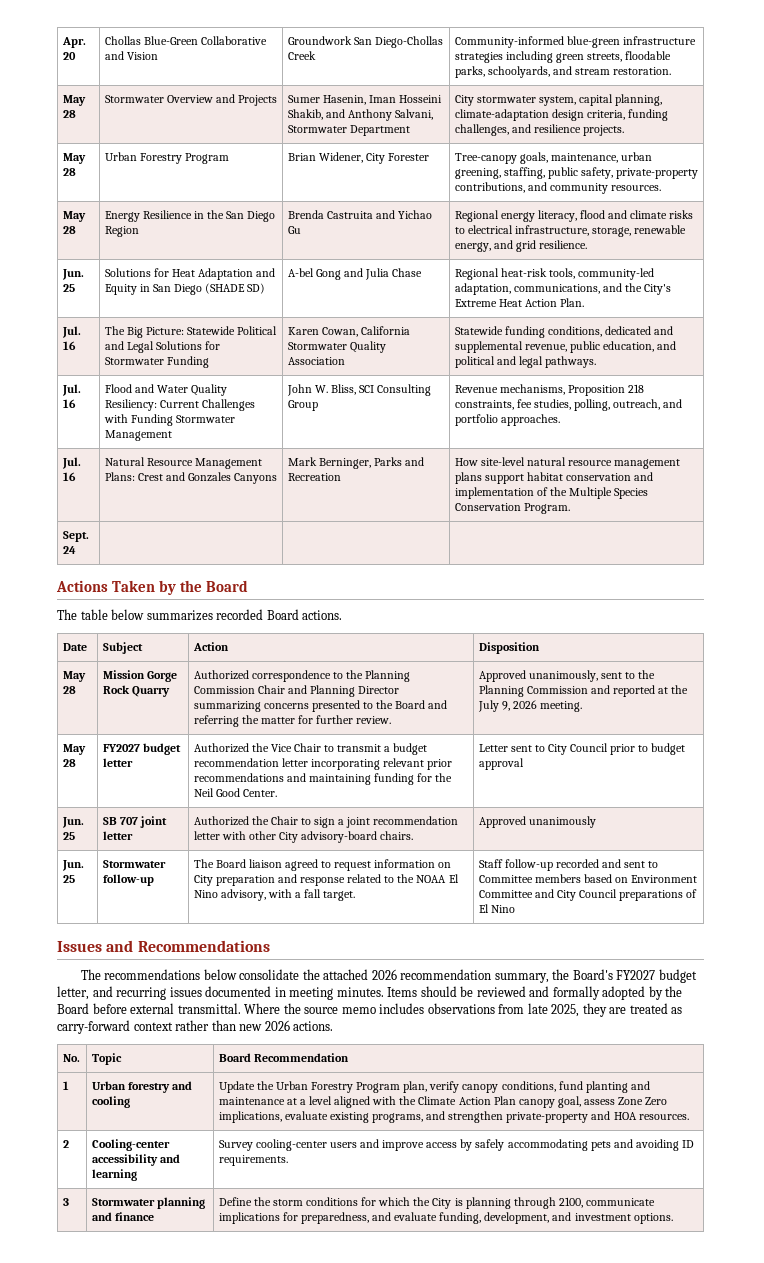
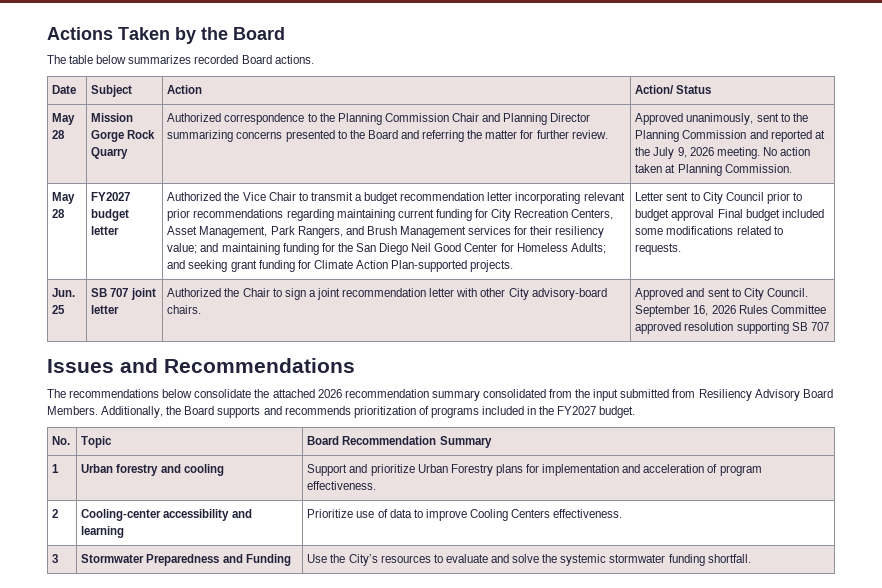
[61,37,86,48] [62,52,76,60] [104,36,267,45] [104,51,158,60] [287,36,443,48] [287,51,316,60] [454,36,696,48] [454,51,672,63] [454,66,672,78] [62,95,86,106] [62,110,76,118] [104,94,278,106] [287,95,443,105] [287,109,434,121] [287,125,410,136] [454,94,663,106] [454,109,669,121] [454,124,625,136] [62,153,86,164] [62,168,76,176] [104,152,229,164] [287,152,430,164] [454,152,653,164] [454,167,699,179] [454,182,662,194] [62,211,86,222] [62,226,76,234] [104,210,276,222] [104,226,139,237] [287,210,433,219] [287,226,301,234] [454,210,694,222] [454,225,687,237] [454,240,588,252] [61,269,84,280] [62,284,75,292] [104,268,276,280] [104,283,266,295] [287,268,423,280] [454,268,655,280] [454,283,672,295] [454,298,585,307] [61,326,81,338] [62,341,76,350] [104,326,278,338] [104,341,221,353] [104,356,209,368] [287,326,410,337] [287,341,386,353] [287,357,345,365] [454,326,674,338] [454,341,677,353] [454,356,597,368] [61,384,81,396] [62,399,76,408] [104,384,228,396] [104,399,255,411] [103,414,235,426] [104,430,172,441] [286,384,432,396] [287,400,318,411] [454,384,645,396] [454,399,683,411] [454,414,560,426] [61,457,81,469] [62,472,76,481] [104,457,262,469] [104,472,278,484] [287,457,425,469] [287,473,341,481] [454,457,681,469] [454,472,654,484] [454,487,649,499] [454,503,570,514] [62,531,89,542] [62,546,76,554] Apr. 20 | Chollas Blue-Green Collaborative and Vision | Groundwork San Diego-Chollas Creek | Community-informed blue-green infrastructure strategies including green streets, floodable parks, schoolyards, and stream restoration. // May 28 | Stormwater Overview and Projects | Sumer Hasenin, Iman Hosseini Shakib, and Anthony Salvani, Stormwater Department | City stormwater system, capital planning, climate-adaptation design criteria, funding challenges, and resilience projects. // May 28 | Urban Forestry Program | Brian Widener, City Forester | Tree-canopy goals, maintenance, urban greening, staffing, public safety, private-property contributions, and community resources. // May 28 | Energy Resilience in the San Diego Region | Brenda Castruita and Yichao Gu | Regional energy literacy, flood and climate risks to electrical infrastructure, storage, renewable energy, and grid resilience. // Jun. 25 | Solutions for Heat Adaptation and Equity in San Diego (SHADE SD) | A-bel Gong and Julia Chase | Regional heat-risk tools, community-led adaptation, communications, and the City's Extreme Heat Action Plan. // Jul. 16 | The Big Picture: Statewide Political and Legal Solutions for Stormwater Funding | Karen Cowan, California Stormwater Quality Association | Statewide funding conditions, dedicated and supplemental revenue, public education, and political and legal pathways. // Jul. 16 | Flood and Water Quality Resiliency: Current Challenges with Funding Stormwater Management | John W. Bliss, SCI Consulting Group | Revenue mechanisms, Proposition 218 constraints, fee studies, polling, outreach, and portfolio approaches. // Jul. 16 | Natural Resource Management Plans: Crest and Gonzales Canyons | Mark Berninger, Parks and Recreation | How site-level natural resource management plans support habitat conservation and implementation of the Multiple Species Conservation Program. // Sept. 24 | | | // -> (47, 33) none
[478,642,540,654] Disposition -> [635,85,712,94] Action/ Status
(583, 706) none -> [762,147,810,156] [635,164,792,176] No action taken at Planning Commission.
(284, 777) none -> [286,209,614,221] [167,226,605,238] [167,243,198,254] regarding maintaining current funding for City Recreation Centers, Asset Management, Park Rangers, and Brush Management services for their resiliency value;
[193,788,277,797] Neil Good Center. -> [355,243,606,255] [167,260,514,272] San Diego Neil Good Center for Homeless Adults; and seeking grant funding for Climate Action Plan-supported projects.
(524, 764) none -> [717,209,824,221] [635,226,783,235] [635,243,682,255] Final budget included some modifications related to requests.
[528,816,596,828] [61,860,84,871] [62,875,75,883] [102,860,166,868] [102,874,154,886] [193,859,452,871] [193,874,459,886] [193,889,356,901] [478,859,659,871] [478,874,698,883] [478,889,698,901] [478,904,515,913] unanimously // Jun. 25 | Stormwater follow-up | The Board liaison agreed to request information on City preparation and response related to the NOAA El Nino advisory, with a fall target. | Staff follow-up recorded and sent to Committee members based on Environment Committee and City Council preparations of El Nino -> [686,288,808,300] [635,305,826,317] [635,322,829,334] and sent to City Council. September 16, 2026 Rules Committee approved resolution supporting SB 707
[494,969,697,983] [57,986,683,1000] [57,1003,683,1017] [57,1020,334,1034] summary, the Board's FY2027 budget letter, and recurring issues documented in meeting minutes. Items should be reviewed and formally adopted by the Board before external transmittal. Where the source memo includes observations from late 2025, they are treated as carry-forward context rather than new 2026 actions. -> [431,389,833,401] [47,406,636,418] summary consolidated from the input submitted from Resiliency Advisory Board Members. Additionally, the Board supports and recommends prioritization of programs included in the FY2027 budget.
(349, 1057) none -> [439,436,492,448] Summary
[218,1081,650,1093] [218,1096,668,1108] [218,1111,689,1123] Update the Urban Forestry Program plan, verify canopy conditions, fund planting and maintenance at a level aligned with the Climate Action Plan canopy goal, assess Zone Zero implications, evaluate existing programs, and strengthen private-property and HOA resources. -> [307,464,762,476] [307,481,377,490] Support and prioritize Urban Forestry plans for implementation and acceleration of program effectiveness.
[218,1139,694,1151] [218,1155,288,1166] [62,1198,69,1206] [91,1197,205,1209] [91,1212,154,1221] [218,1197,655,1209] [218,1212,673,1224] Survey cooling-center users and improve access by safely accommodating pets and avoiding ID requirements. // 3 | Stormwater planning and finance | Define the storm conditions for which the City is planning through 2100, communicate implications for preparedness, and evaluate funding, development, and investment options. -> [307,509,623,521] [52,554,59,563] [81,554,291,566] [307,554,751,566] Prioritize use of data to improve Cooling Centers effectiveness. // 3 | Stormwater Preparedness and Funding | Use the City’s resources to evaluate and solve the systemic stormwater funding shortfall.

